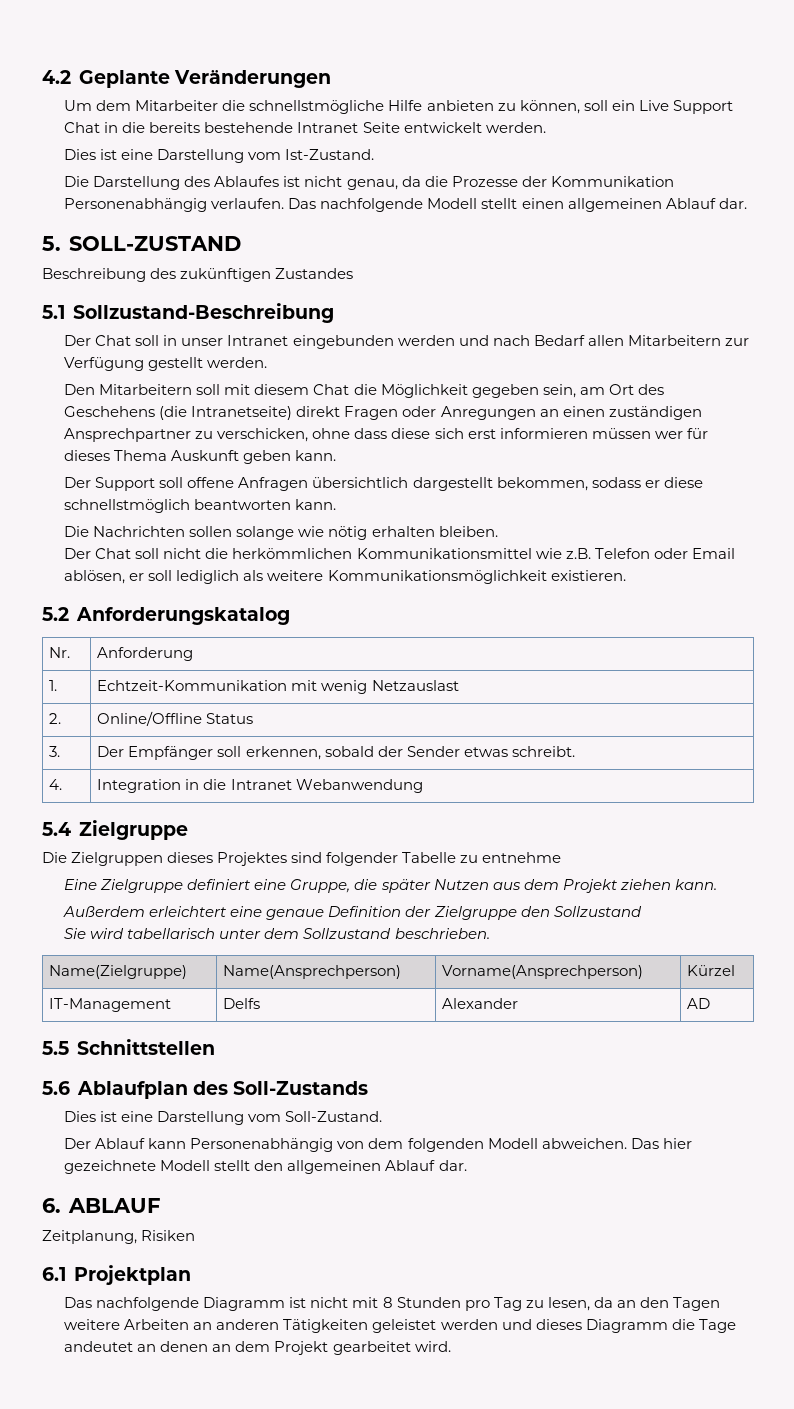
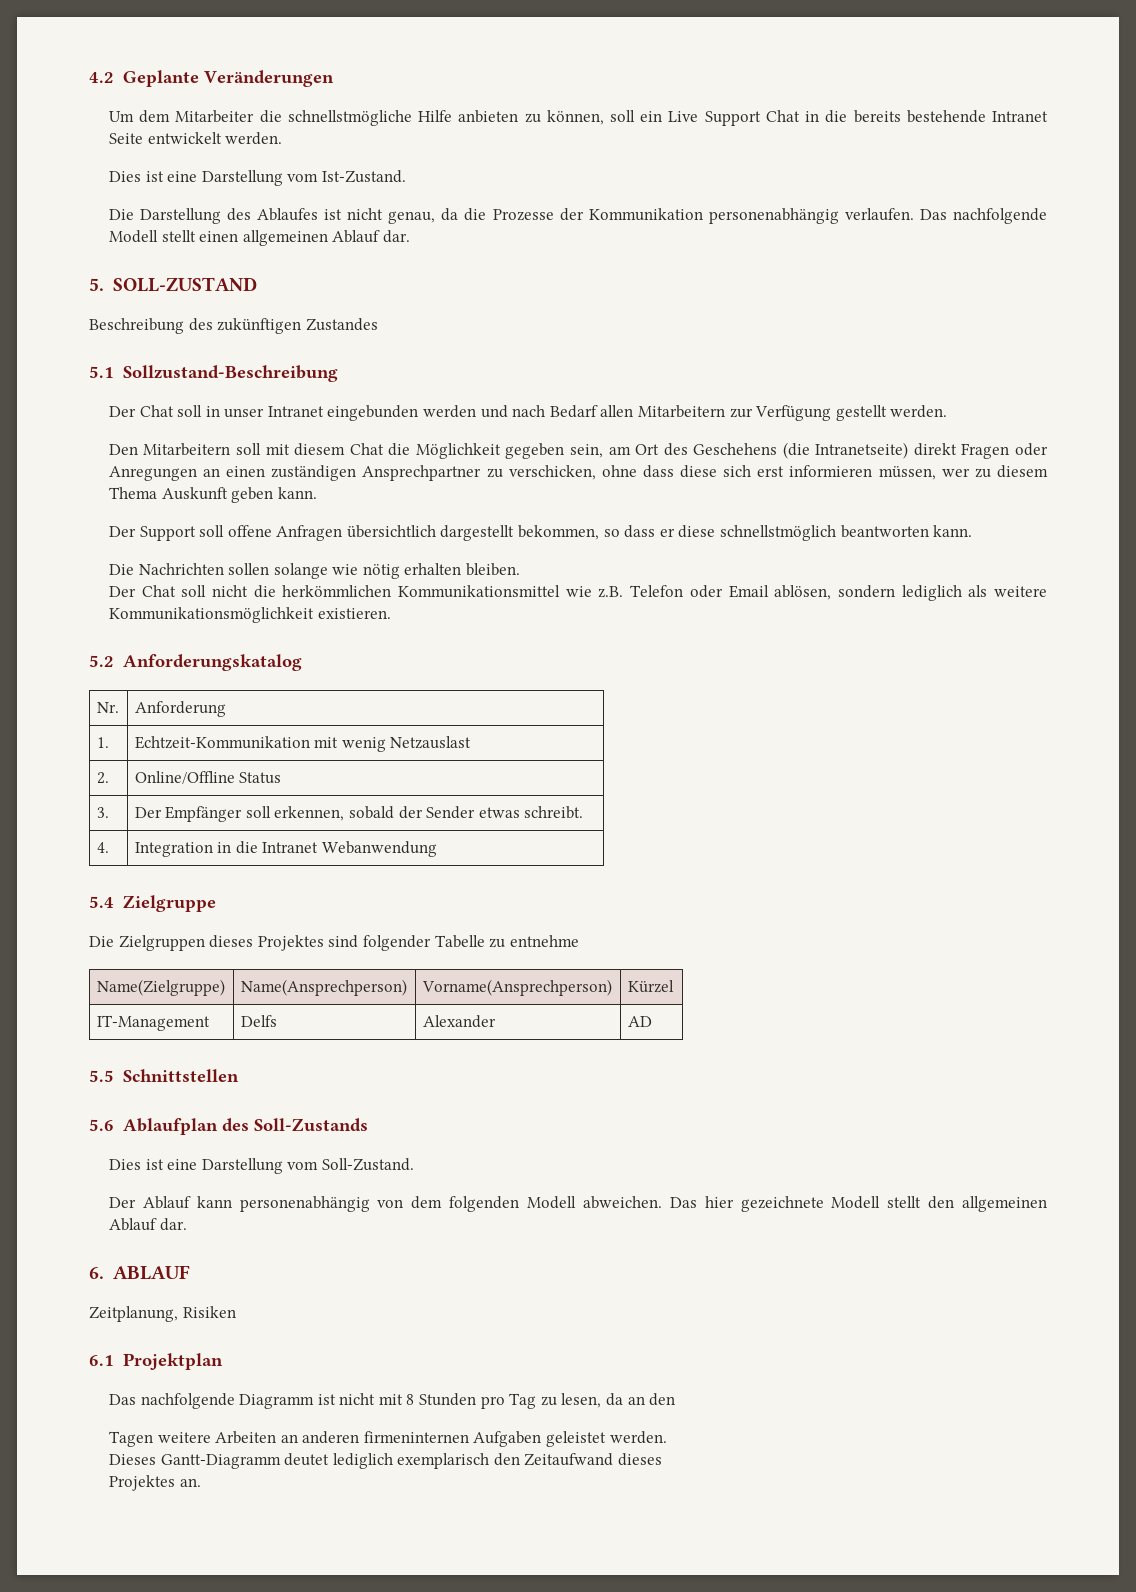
[64,198,208,212] Personenabhängig -> [708,208,839,224] personenabhängig
[591,428,708,439] [64,450,111,461] müssen wer für dieses -> [878,465,1048,480] müssen, wer zu diesem
[591,477,641,488] sodass -> [603,525,656,538] so dass
[129,570,173,581] er soll -> [837,585,895,598] sondern
[64,879,717,893] [63,906,642,920] [64,928,490,939] // Eine Zielgruppe definiert eine Gruppe, die später Nutzen aus dem Projekt ziehen kann. // Außerdem erleichtert eine genaue Definition der Zielgruppe den Sollzustand // Sie wird tabellarisch unter dem Sollzustand beschrieben. -> (579, 941) none
[190,1138,334,1152] Personenabhängig -> [239,1196,370,1212] personenabhängig
(669, 1302) none -> (676, 1399) //
[283,1319,736,1333] [64,1341,451,1355] Tätigkeiten geleistet werden und dieses Diagramm die Tage andeutet an denen an dem Projekt gearbeitet wird. -> [363,1431,667,1447] [108,1453,663,1469] [108,1475,201,1491] firmeninternen Aufgaben geleistet werden. // Dieses Gantt-Diagramm deutet lediglich exemplarisch den Zeitaufwand dieses // Projektes an.

